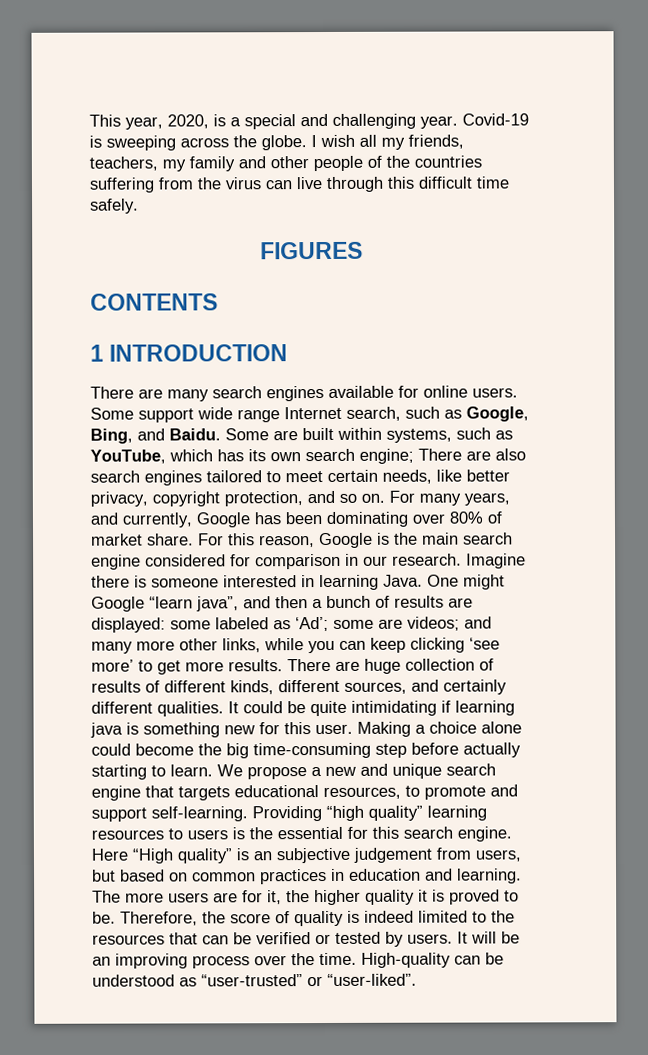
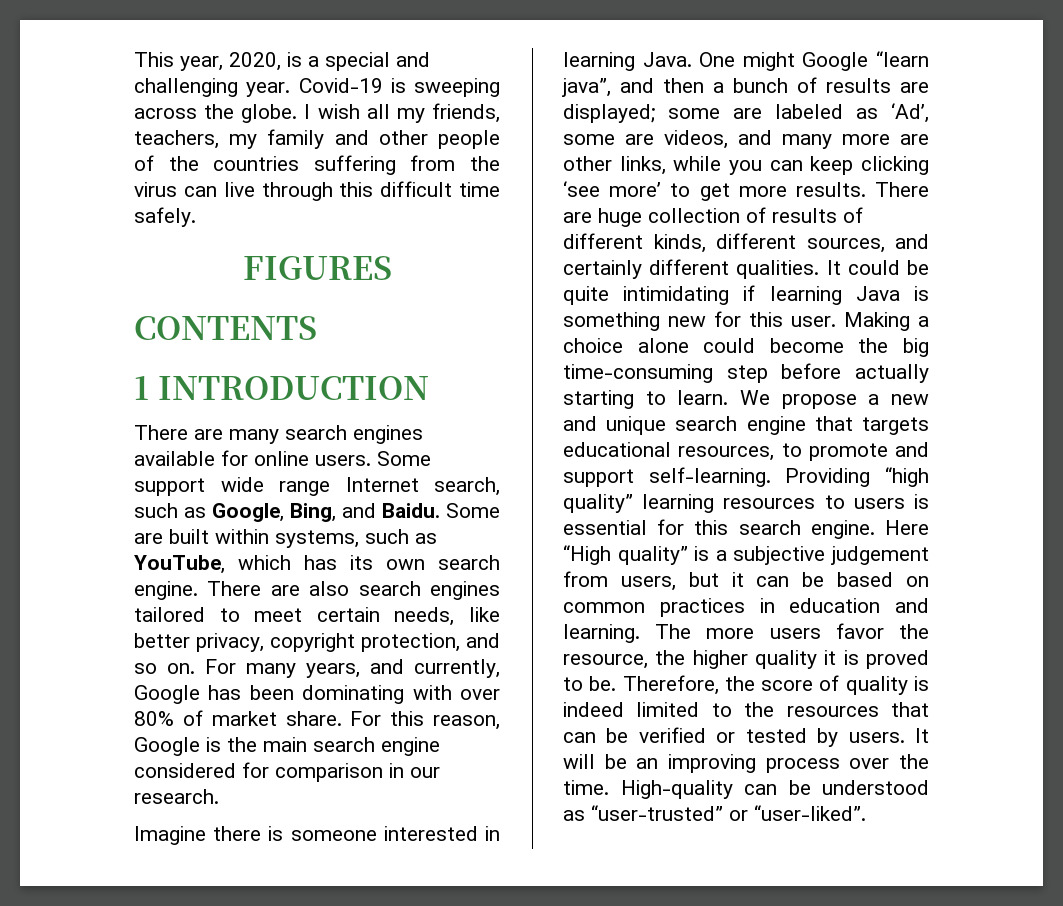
[359,448,414,464] engine; -> [134,581,198,600] engine.
(408, 519) none -> [412,685,452,700] with
(462, 559) none -> (219, 796) //
[91,617,211,633] displayed: some -> [563,104,762,123] displayed; some are
[295,616,460,632] ‘Ad’; some are videos; -> [891,103,929,123] [563,130,728,149] ‘Ad’, some are videos,
(175, 645) none -> [900,134,929,145] are
[90,722,123,738] java -> [855,286,900,301] Java
[249,827,273,840] the -> (929, 501) none
[253,851,272,861] an -> [715,550,727,561] a
(116, 875) none -> [731,572,825,587] it can be
[213,890,282,905] are for it, -> [835,623,929,639] [563,654,648,669] favor the resource,

